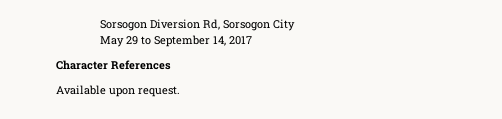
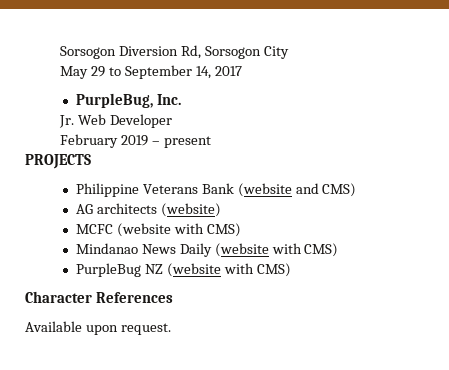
(252, 40) none -> [75,93,181,108] [58,114,172,128] [59,134,211,148] [25,154,91,169] [75,183,357,197] [75,203,221,217] [75,223,241,237] [75,243,339,257] [75,263,291,277] // PurpleBug, Inc. // Jr. Web Developer // February 2019 – present // PROJECTS // Philippine Veterans Bank (website and CMS) // AG architects (website) // MCFC (website with CMS) // Mindanao News Daily (website with CMS) // PurpleBug NZ (website with CMS)

